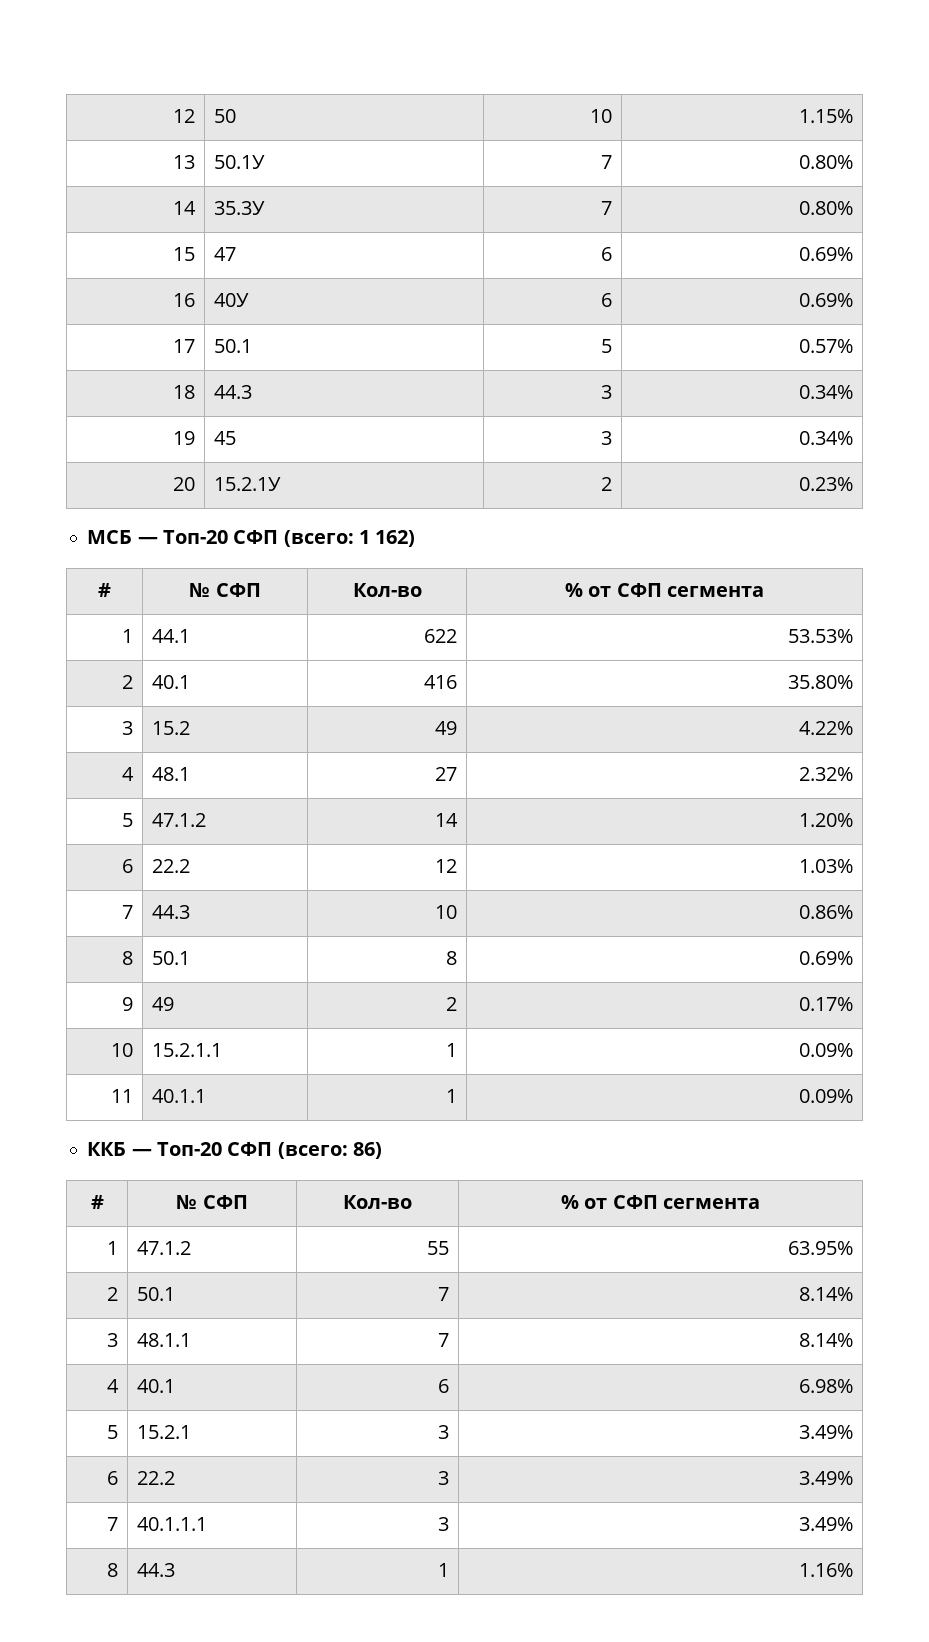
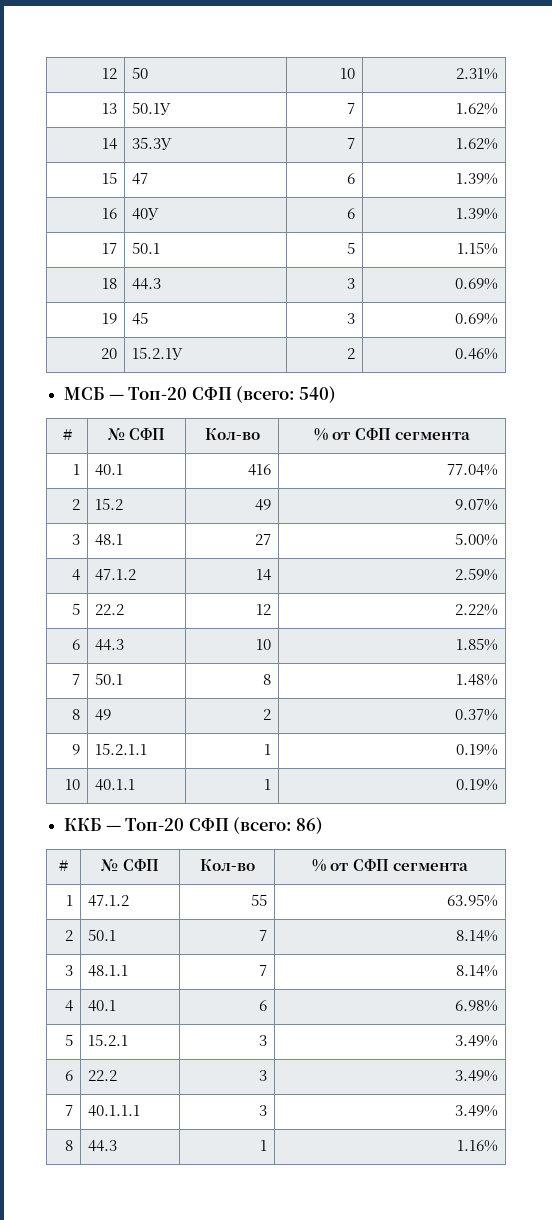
[798,109,853,123] 1.15% -> [455,68,498,80] 2.31%
[798,155,853,169] 0.80% -> [455,103,498,115] 1.62%
[798,201,853,215] 0.80% -> [455,138,498,150] 1.62%
[798,247,853,261] 0.69% -> [455,173,498,185] 1.39%
[798,293,853,307] 0.69% -> [455,208,498,220] 1.39%
[798,339,853,353] 0.57% -> [456,242,498,255] 1.15%
[798,385,853,399] 0.34% -> [454,278,498,290] 0.69%
[798,431,853,445] 0.34% -> [454,313,498,325] 0.69%
[798,477,853,491] 0.23% -> [454,348,498,360] 0.46%
[358,530,416,547] [98,583,111,597] [189,583,261,597] [352,583,422,597] [565,583,764,597] [121,629,133,643] [152,629,191,643] [423,629,457,643] [787,629,853,643] [121,675,133,689] 1 162) // # | № СФП | Кол-во | % от СФП сегмента // 1 | 44.1 | 622 | 53.53% // 2 -> [299,386,337,403] [62,429,72,440] [107,428,166,440] [204,428,260,440] [314,428,470,441] [72,464,80,475] 540) // # | № СФП | Кол-во | % от СФП сегмента // 1
[787,675,853,689] [121,721,133,735] 35.80% // 3 -> [446,464,498,476] [71,499,80,510] 77.04% // 2
[798,721,853,735] [121,767,134,781] 4.22% // 4 -> [454,499,498,511] [71,534,80,545] 9.07% // 3
[798,767,853,781] [121,813,133,827] 2.32% // 5 -> [454,533,498,546] [71,569,80,581] 5.00% // 4
[798,813,853,827] [121,859,133,873] 1.20% // 6 -> [454,568,498,581] [71,603,80,615] 2.59% // 5
[798,859,853,873] [121,905,133,919] 1.03% // 7 -> [454,604,498,616] [71,639,80,650] 2.22% // 6
[798,905,853,919] [121,951,133,965] 0.86% // 8 -> [455,638,498,651] [71,674,80,685] 1.85% // 7
[798,951,853,965] [121,997,133,1011] 0.69% // 9 -> [455,674,498,686] [71,709,80,720] 1.48% // 8
[798,997,853,1011] [110,1043,133,1057] 0.17% // 10 -> [454,709,498,721] [71,744,80,755] 0.37% // 9
[798,1043,853,1057] [110,1089,133,1103] 0.09% // 11 -> [455,744,498,756] [64,779,80,790] 0.19% // 10
[798,1089,853,1103] 0.09% -> [455,779,498,791] 0.19%

